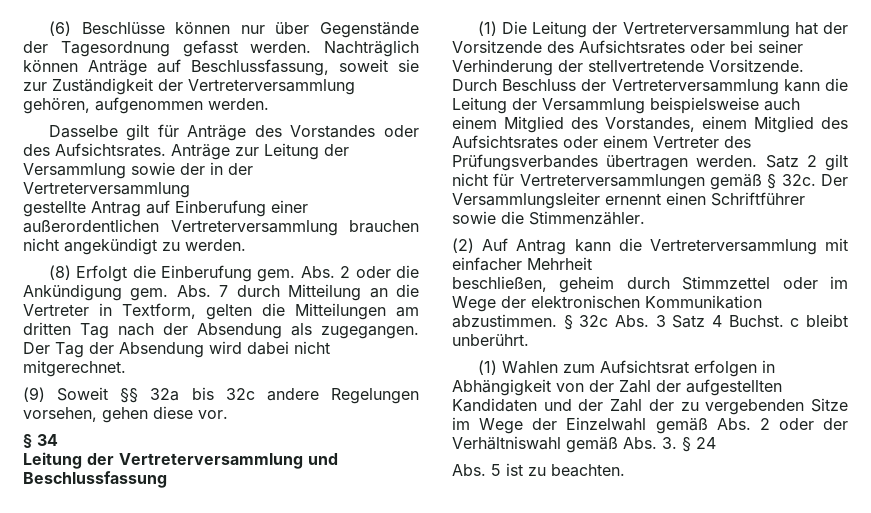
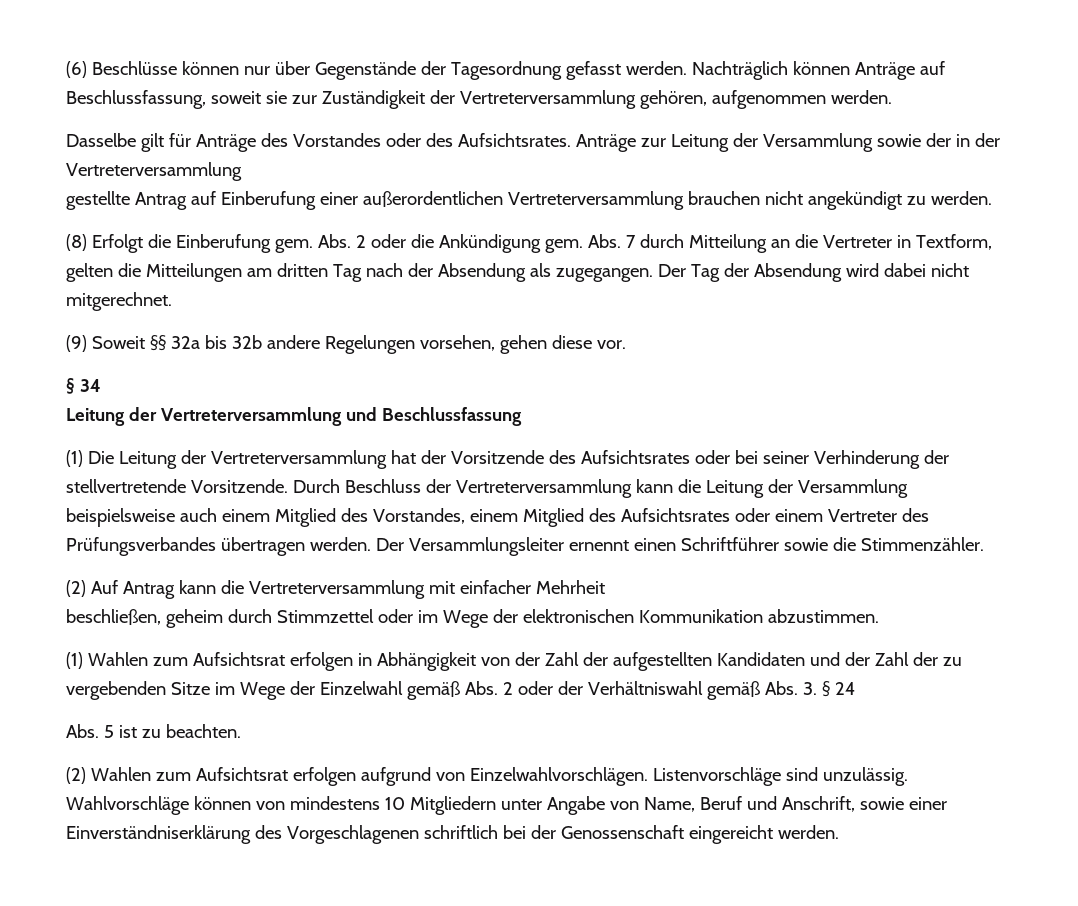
[225,388,255,400] 32c -> [231,335,262,349] 32b
[765,154,848,171] [452,173,816,190] Satz 2 gilt nicht für Vertreterversammlungen gemäß § 32c. -> (371, 544) none
[563,314,848,330] [452,334,529,346] § 32c Abs. 3 Satz 4 Buchst. c bleibt unberührt. -> (879, 616) none
(625, 470) none -> [66,767,908,786] [66,796,947,815] [66,825,839,844] // (2) Wahlen zum Aufsichtsrat erfolgen aufgrund von Einzelwahlvorschlägen. Listenvorschläge sind unzulässig. Wahlvorschläge können von mindestens 10 Mitgliedern unter Angabe von Name, Beruf und Anschrift, sowie einer Einverständniserklärung des Vorgeschlagenen schriftlich bei der Genossenschaft eingereicht werden.

